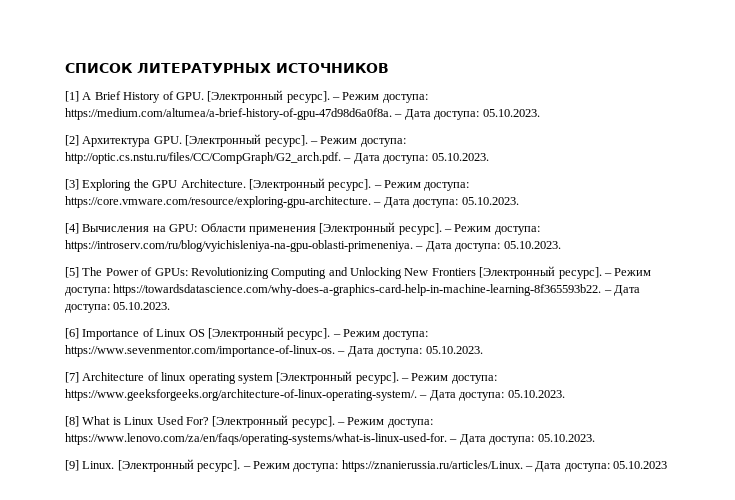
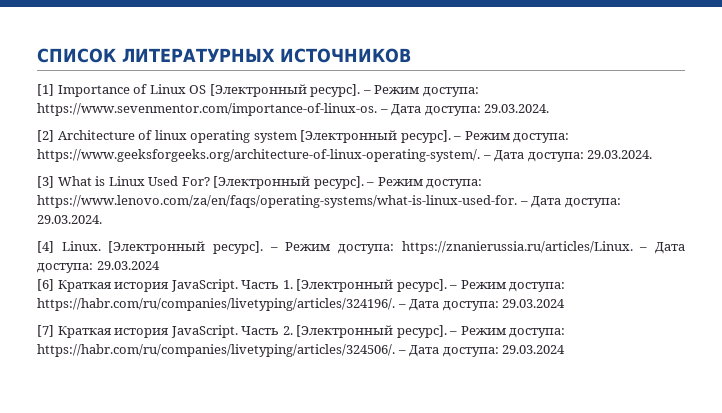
[82,90,428,103] [65,108,540,120] [65,134,406,147] [65,152,489,164] [65,178,470,191] [65,196,519,208] [65,222,540,235] [65,240,561,252] [65,266,652,279] [65,284,641,296] [65,302,171,313] [65,328,79,339] A Brief History of GPU. [Электронный ресурс]. – Режим доступа: https://medium.com/altumea/a-brief-history-of-gpu-47d98d6a0f8a. – Дата доступа: 05.10.2023. // [2] Архитектура GPU. [Электронный ресурс]. – Режим доступа: http://optic.cs.nstu.ru/files/CC/CompGraph/G2_arch.pdf. – Дата доступа: 05.10.2023. // [3] Exploring the GPU Architecture. [Электронный ресурс]. – Режим доступа: https://core.vmware.com/resource/exploring-gpu-architecture. – Дата доступа: 05.10.2023. // [4] Вычисления на GPU: Области применения [Электронный ресурс]. – Режим доступа: https://introserv.com/ru/blog/vyichisleniya-na-gpu-oblasti-primeneniya. – Дата доступа: 05.10.2023. // [5] The Power of GPUs: Revolutionizing Computing and Unlocking New Frontiers [Электронный ресурс]. – Режим доступа: https://towardsdatascience.com/why-does-a-graphics-card-help-in-machine-learning-8f365593b22. – Дата доступа: 05.10.2023. // [6] -> (54, 90) none
[425,346,483,354] [65,372,79,383] 05.10.2023. // [7] -> [484,104,550,113] [37,130,54,142] 29.03.2024. // [2]
[507,390,565,398] [65,416,79,427] 05.10.2023. // [8] -> [587,150,653,159] [37,176,54,188] 29.03.2024. // [3]
[537,434,595,442] [65,460,79,471] 05.10.2023. // [9] -> [37,215,102,224] [37,241,54,253] 29.03.2024. // [4]
[613,461,668,469] 05.10.2023 -> [96,261,160,270] [37,279,566,292] [37,298,566,311] [37,325,566,338] [37,344,566,357] 29.03.2024 // [6] Краткая история JavaScript. Часть 1. [Электронный ресурс]. – Режим доступа: https://habr.com/ru/companies/livetyping/articles/324196/. – Дата доступа: 29.03.2024 // [7] Краткая история JavaScript. Часть 2. [Электронный ресурс]. – Режим доступа: https://habr.com/ru/companies/livetyping/articles/324506/. – Дата доступа: 29.03.2024

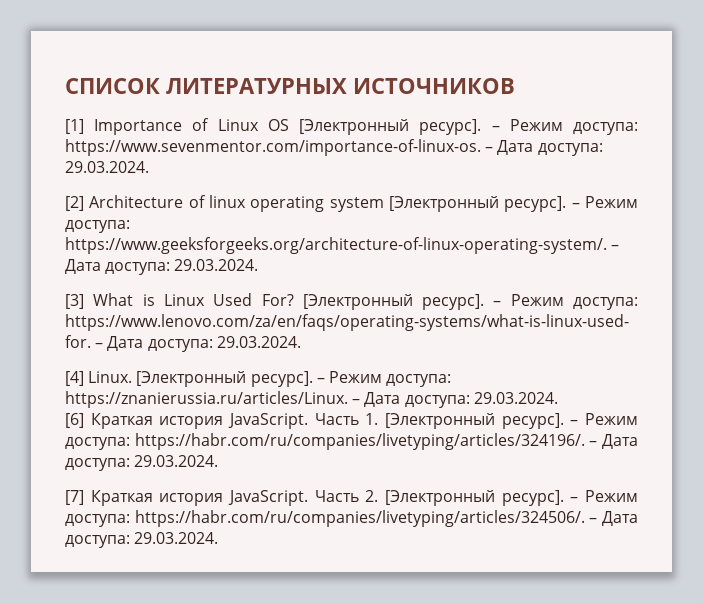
[96,261,160,270] 29.03.2024 -> [473,392,558,404] 29.03.2024.
[502,299,566,308] 29.03.2024 -> [134,455,219,467] 29.03.2024.
[502,345,566,354] 29.03.2024 -> [134,532,219,544] 29.03.2024.

